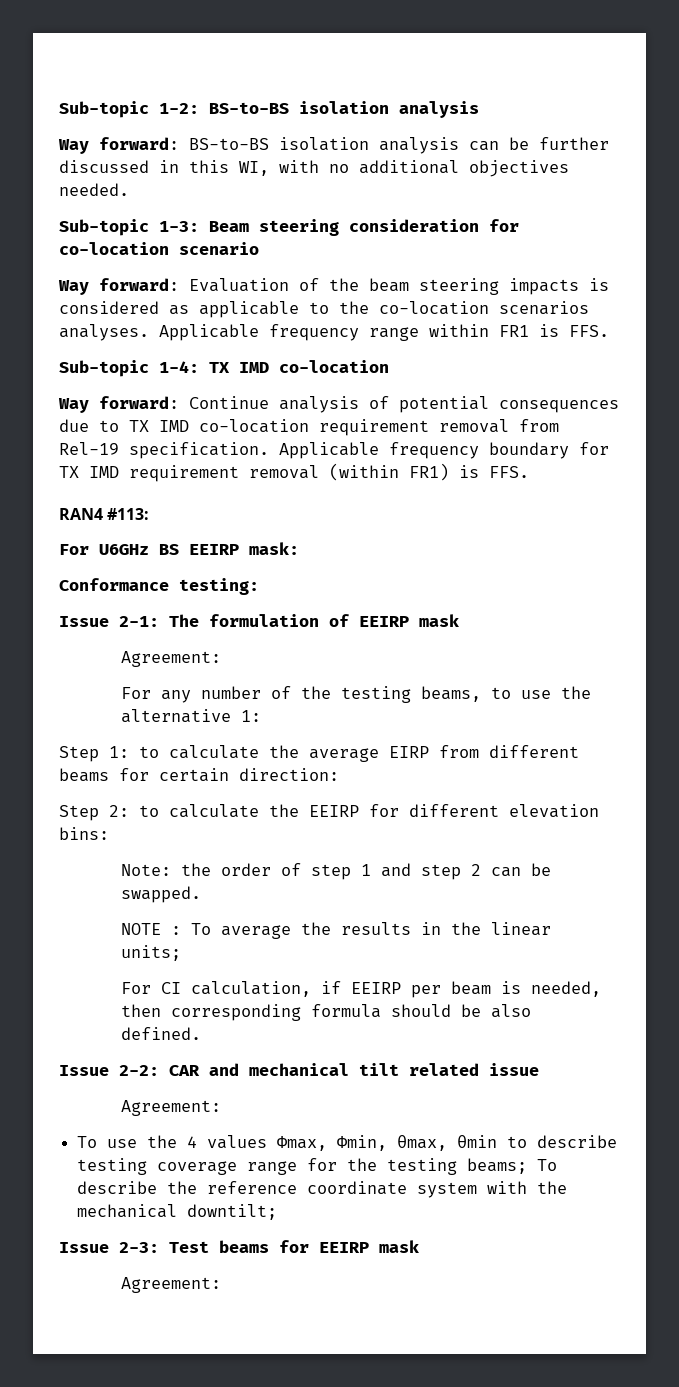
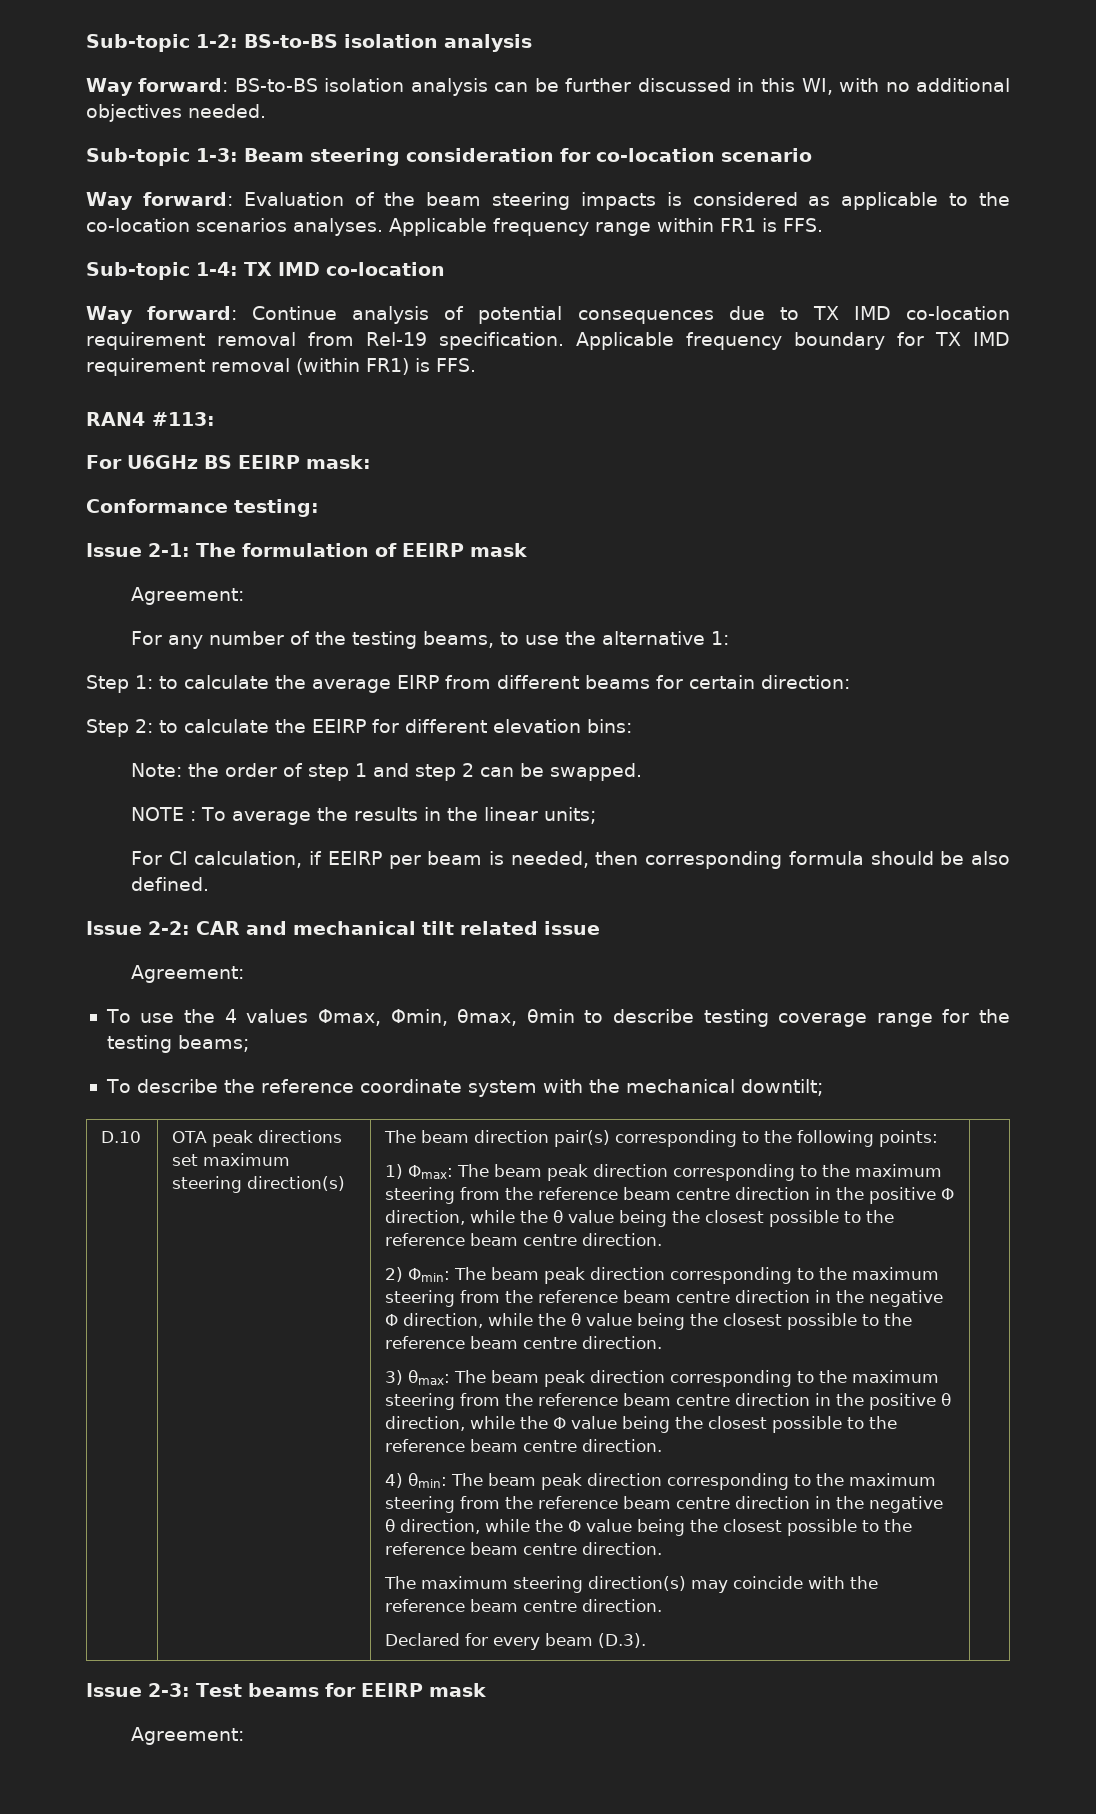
(528, 1166) none -> (249, 1043) //
(278, 1212) none -> [101,1131,142,1143] [172,1130,343,1147] [172,1153,291,1166] [172,1176,346,1193] [384,1130,939,1147] [385,1164,943,1181] [385,1187,955,1204] [385,1210,895,1227] [385,1233,663,1246] [385,1267,940,1284] [385,1290,944,1307] [385,1313,913,1330] [385,1336,663,1349] [385,1370,940,1387] [385,1393,952,1410] [385,1416,898,1433] [385,1439,663,1452] [385,1473,937,1490] [385,1496,944,1513] [385,1519,913,1536] [385,1542,663,1555] [384,1576,879,1593] [385,1599,663,1612] [385,1633,647,1650] // D.10 | OTA peak directions set maximum steering direction(s) | The beam direction pair(s) corresponding to the following points: // 1) Φmax: The beam peak direction corresponding to the maximum steering from the reference beam centre direction in the positive Φ direction, while the θ value being the closest possible to the reference beam centre direction. // 2) Φmin: The beam peak direction corresponding to the maximum steering from the reference beam centre direction in the negative Φ direction, while the θ value being the closest possible to the reference beam centre direction. // 3) θmax: The beam peak direction corresponding to the maximum steering from the reference beam centre direction in the positive θ direction, while the Φ value being the closest possible to the reference beam centre direction. // 4) θmin: The beam peak direction corresponding to the maximum steering from the reference beam centre direction in the negative θ direction, while the Φ value being the closest possible to the reference beam centre direction. // The maximum steering direction(s) may coincide with the reference beam centre direction. // Declared for every beam (D.3). |

